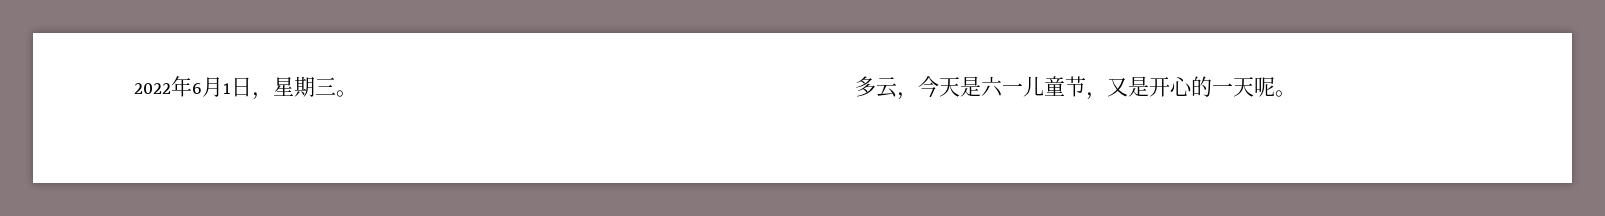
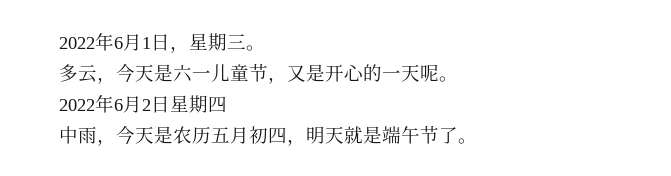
(1296, 93) none -> [59,94,227,113] [59,125,477,146] // 2022年6月2日星期四 // 中雨，今天是农历五月初四，明天就是端午节了。

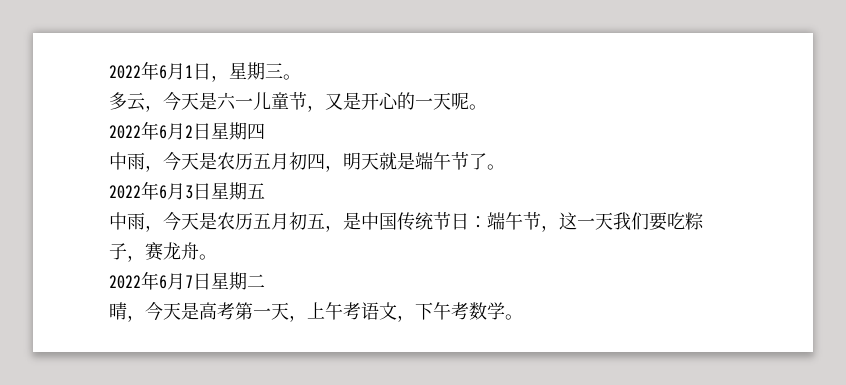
(477, 141) none -> [109,181,265,200] [109,212,704,232] [109,242,217,262] [109,271,265,290] [109,302,523,322] // 2022年6月3日星期五 // 中雨，今天是农历五月初五，是中国传统节日：端午节，这一天我们要吃粽子，赛龙舟。 // 2022年6月7日星期二 // 晴，今天是高考第一天，上午考语文，下午考数学。

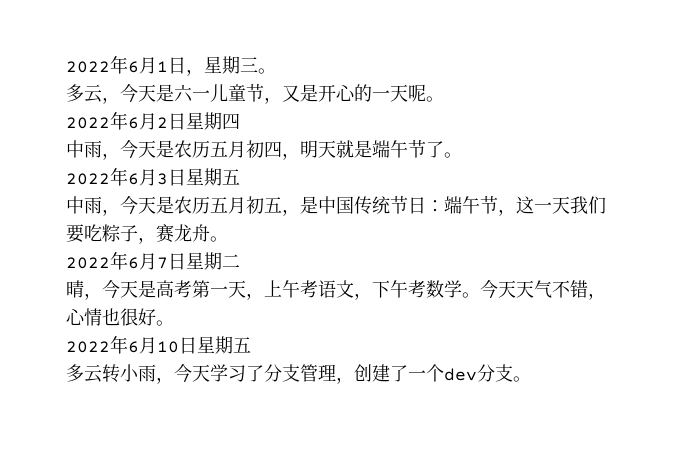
(523, 317) none -> [480,280,606,300] [66,308,174,326] [66,335,251,354] [66,364,531,384] 今天天气不错，心情也很好。 // 2022年6月10日星期五 // 多云转小雨，今天学习了分支管理，创建了一个dev分支。

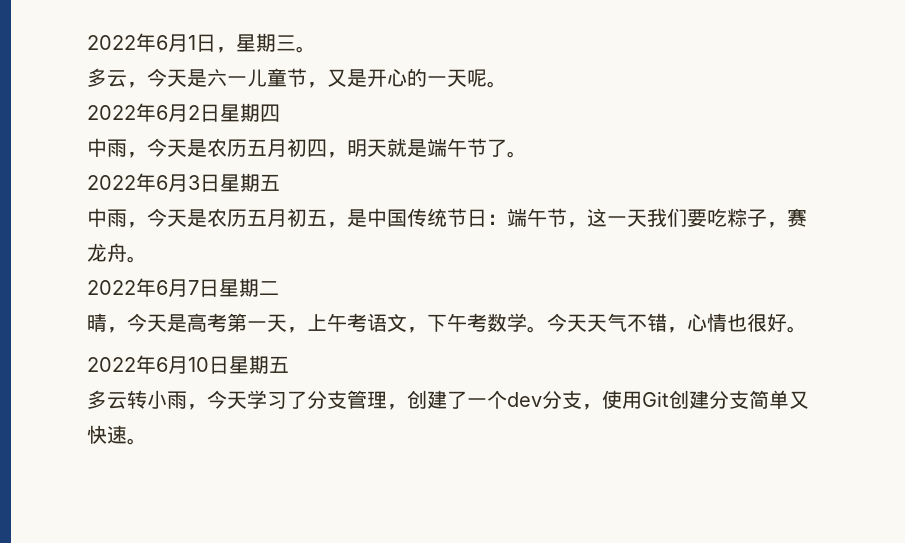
(513, 373) none -> [582,390,809,410] [87,425,127,444] ，使用Git创建分支简单又快速

